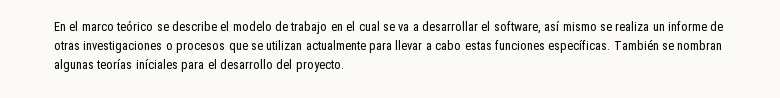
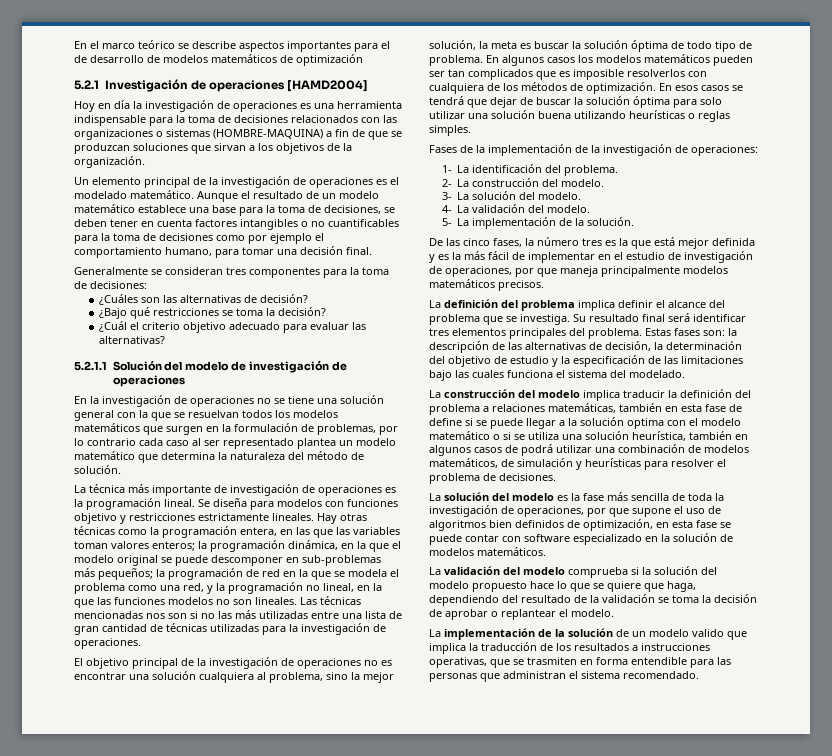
[220,21,724,34] [54,39,723,53] [54,59,344,72] el modelo de trabajo en el cual se va a desarrollar el software, así mismo se realiza un informe de otras investigaciones o procesos que se utilizan actualmente para llevar a cabo estas funciones específicas. También se nombran algunas teorías iníciales para el desarrollo del proyecto. -> [239,41,390,52] [74,54,363,66] [74,79,368,92] [74,100,402,112] [74,115,397,126] [74,129,402,140] [74,143,352,154] [74,156,145,168] [74,176,399,188] [74,190,379,202] [74,204,395,216] [74,219,399,230] [74,233,324,244] [74,246,372,258] [74,267,389,278] [74,281,147,289] [98,294,308,305] [98,307,326,319] [98,321,366,333] [98,336,165,344] [74,360,348,373] [112,375,185,387] [74,395,384,407] [74,410,338,421] [74,423,398,435] [74,438,396,449] [74,451,364,463] [74,465,121,474] [74,484,396,496] [74,498,398,510] [74,513,367,524] [74,526,400,538] [74,540,401,552] [74,555,381,566] [74,568,399,580] [74,582,382,594] [74,596,361,608] [74,610,402,619] [74,623,386,635] [74,638,141,649] [74,657,392,669] [74,671,394,683] [429,40,752,52] [429,54,753,66] [429,69,707,80] [429,82,743,94] [429,96,722,108] [429,110,730,122] [429,125,471,136] [429,144,758,156] [441,164,619,176] [441,178,605,187] [441,191,582,200] [441,204,591,213] [441,217,635,229] [429,237,755,249] [429,251,753,263] [429,266,728,277] [429,279,544,291] [429,299,725,311] [429,313,746,325] [429,328,737,339] [429,341,742,353] [429,355,743,367] [429,370,685,381] [429,389,751,401] [429,403,742,415] [429,417,741,429] [429,431,748,441] [429,444,749,456] [429,458,726,470] [429,473,556,484] [429,492,724,501] [429,505,721,517] [429,519,731,531] [429,533,733,545] [429,547,546,556] [429,566,717,578] [429,581,696,592] [429,594,757,606] [429,609,614,620] [429,628,747,640] [429,642,710,654] [429,657,731,668] [429,671,699,682] aspectos importantes para el de desarrollo de modelos matemáticos de optimización // 5.2.1 Investigación de operaciones [HAMD2004] // Hoy en día la investigación de operaciones es una herramienta indispensable para la toma de decisiones relacionados con las organizaciones o sistemas (HOMBRE-MAQUINA) a fin de que se produzcan soluciones que sirvan a los objetivos de la organización. // Un elemento principal de la investigación de operaciones es el modelado matemático. Aunque el resultado de un modelo matemático establece una base para la toma de decisiones, se deben tener en cuenta factores intangibles o no cuantificables para la toma de decisiones como por ejemplo el comportamiento humano, para tomar una decisión final. // Generalmente se consideran tres componentes para la toma de decisiones: // ¿Cuáles son las alternativas de decisión? // ¿Bajo qué restricciones se toma la decisión? // ¿Cuál el criterio objetivo adecuado para evaluar las alternativas? // 5.2.1.1 Solución del modelo de investigación de operaciones // En la investigación de operaciones no se tiene una solución general con la que se resuelvan todos los modelos matemáticos que surgen en la formulación de problemas, por lo contrario cada caso al ser representado plantea un modelo matemático que determina la naturaleza del método de solución. // La técnica más importante de investigación de operaciones es la programación lineal. Se diseña para modelos con funciones objetivo y restricciones estrictamente lineales. Hay otras técnicas como la programación entera, en las que las variables toman valores enteros; la programación dinámica, en la que el modelo original se puede descomponer en sub-problemas más pequeños; la programación de red en la que se modela el problema como una red, y la programación no lineal, en la que las funciones modelos no son lineales. Las técnicas mencionadas nos son si no las más utilizadas entre una lista de gran cantidad de técnicas utilizadas para la investigación de operaciones. // El objetivo principal de la investigación de operaciones no es encontrar una solución cualquiera al problema, sino la mejor solución, la meta es buscar la solución óptima de todo tipo de problema. En algunos casos los modelos matemáticos pueden ser tan complicados que es imposible resolverlos con cualquiera de los métodos de optimización. En esos casos se tendrá que dejar de buscar la solución óptima para solo utilizar una solución buena utilizando heurísticas o reglas simples. // Fases de la implementación de la investigación de operaciones: // 1- La identificación del problema. // 2- La construcción del modelo. // 3- La solución del modelo. // 4- La validación del modelo. // 5- La implementación de la solución. // De las cinco fases, la número tres es la que está mejor definida y es la más fácil de implementar en el estudio de investigación de operaciones, por que maneja principalmente modelos matemáticos precisos. // La definición del problema implica definir el alcance del problema que se investiga. Su resultado final será identificar tres elementos principales del problema. Estas fases son: la descripción de las alternativas de decisión, la determinación del objetivo de estudio y la especificación de las limitaciones bajo las cuales funciona el sistema del modelado. // La construcción del modelo implica traducir la definición del problema a relaciones matemáticas, también en esta fase de define si se puede llegar a la solución optima con el modelo matemático o si se utiliza una solución heurística, también en algunos casos de podrá utilizar una combinación de modelos matemáticos, de simulación y heurísticas para resolver el problema de decisiones. // La solución del modelo es la fase más sencilla de toda la investigación de operaciones, por que supone el uso de algoritmos bien definidos de optimización, en esta fase se puede contar con software especializado en la solución de modelos matemáticos. // La validación del modelo comprueba si la solución del modelo propuesto hace lo que se quiere que haga, dependiendo del resultado de la validación se toma la decisión de aprobar o replantear el modelo. // La implementación de la solución de un modelo valido que implica la traducción de los resultados a instrucciones operativas, que se trasmiten en forma entendible para las personas que administran el sistema recomendado.

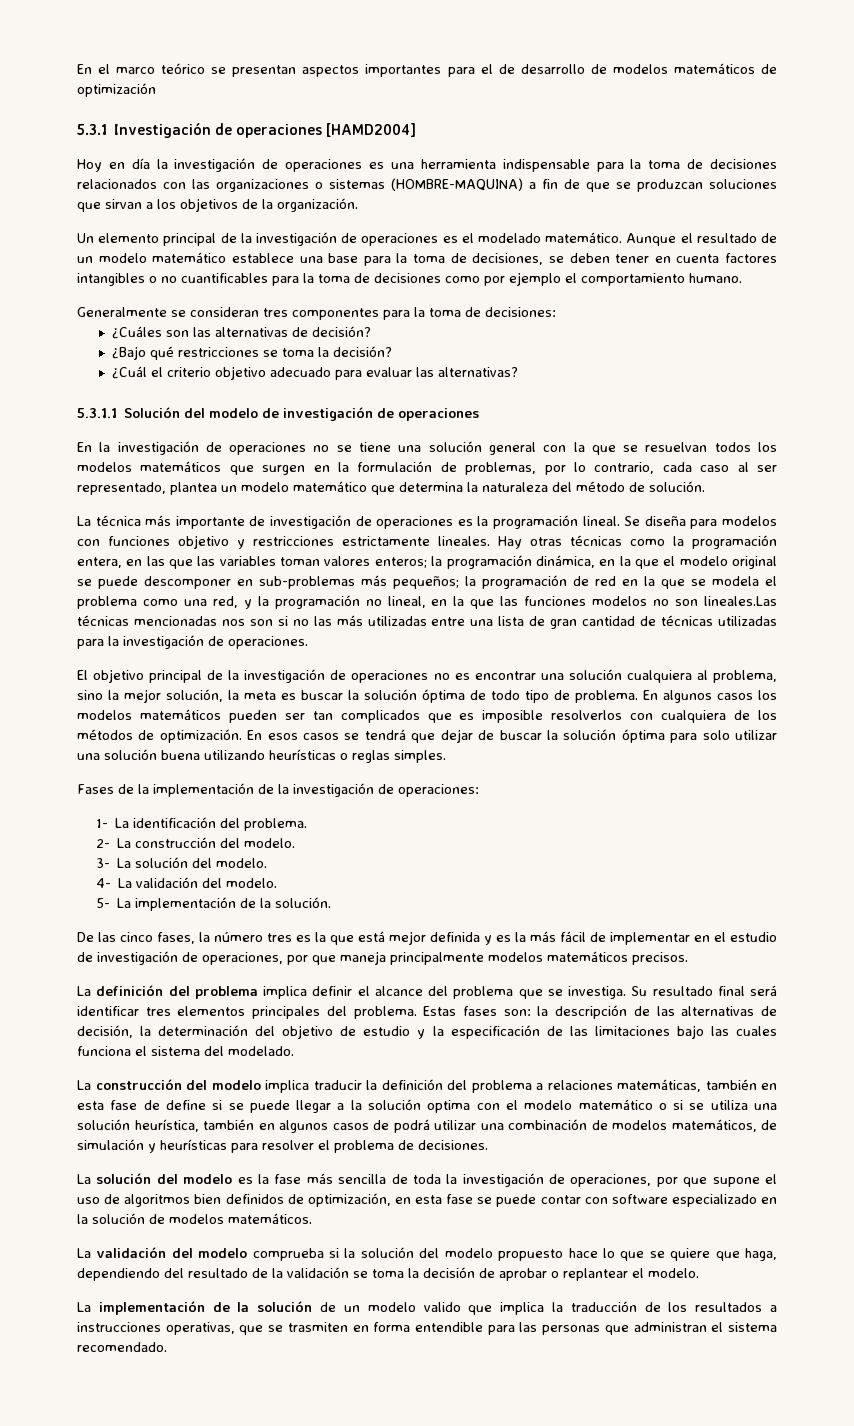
[192,41,236,49] describe -> [232,65,297,77] presentan
[74,80,99,90] 5.2.1 -> [77,124,107,135] 5.3.1
[165,246,372,258] humano, para tomar una decisión final. -> [689,273,742,283] humano.
[74,361,107,371] 5.2.1.1 -> [77,408,117,418] 5.3.1.1
[87,438,136,446] contrario -> [594,462,655,474] contrario,
[223,438,294,449] representado -> [77,482,166,495] representado,
[255,597,317,605] lineales. Las -> [704,596,778,606] lineales.Las

